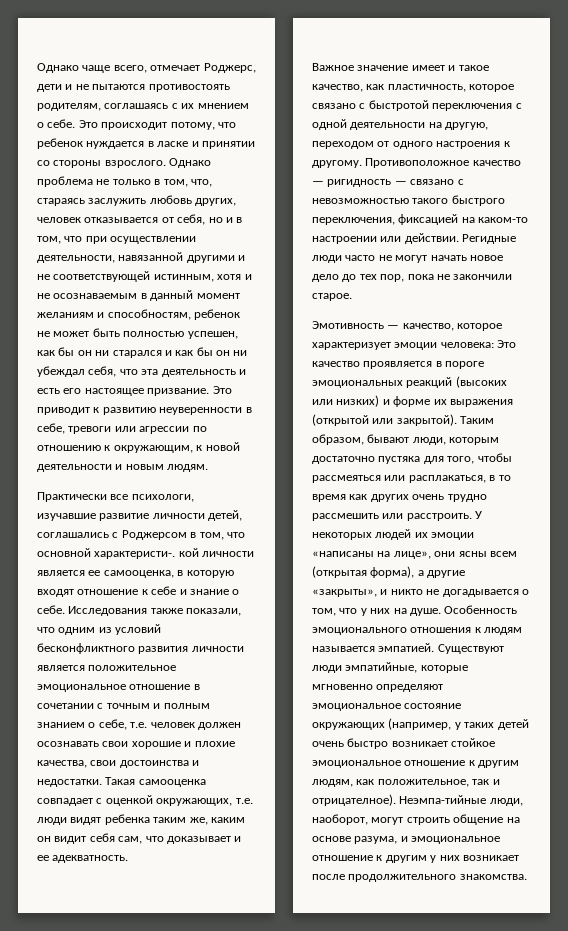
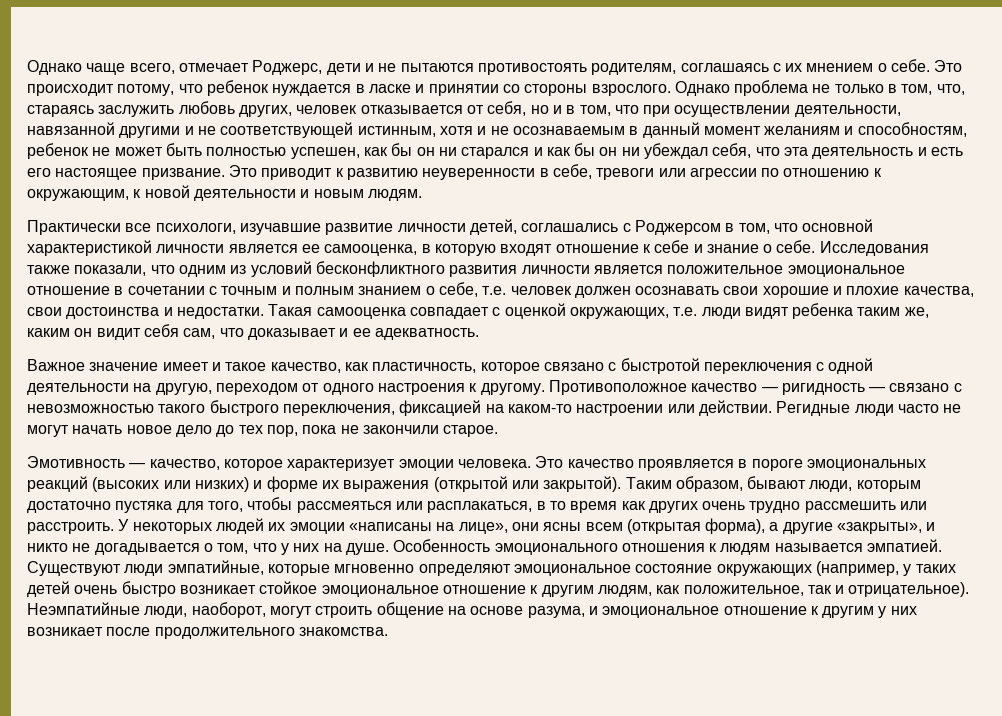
[94,548,199,559] характеристи-. кой -> [27,240,152,256] характеристикой
[440,342,494,348] человека: -> [457,459,531,468] человека.
[312,794,487,806] отрицателное). Неэмпа-тийные -> [848,582,970,597] [27,602,140,615] отрицательное). Неэмпатийные

